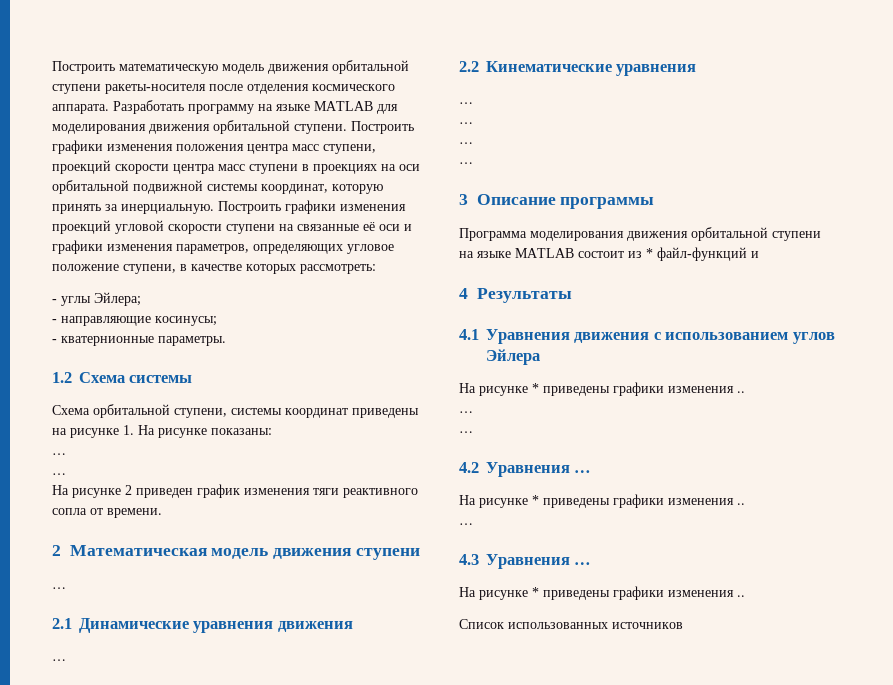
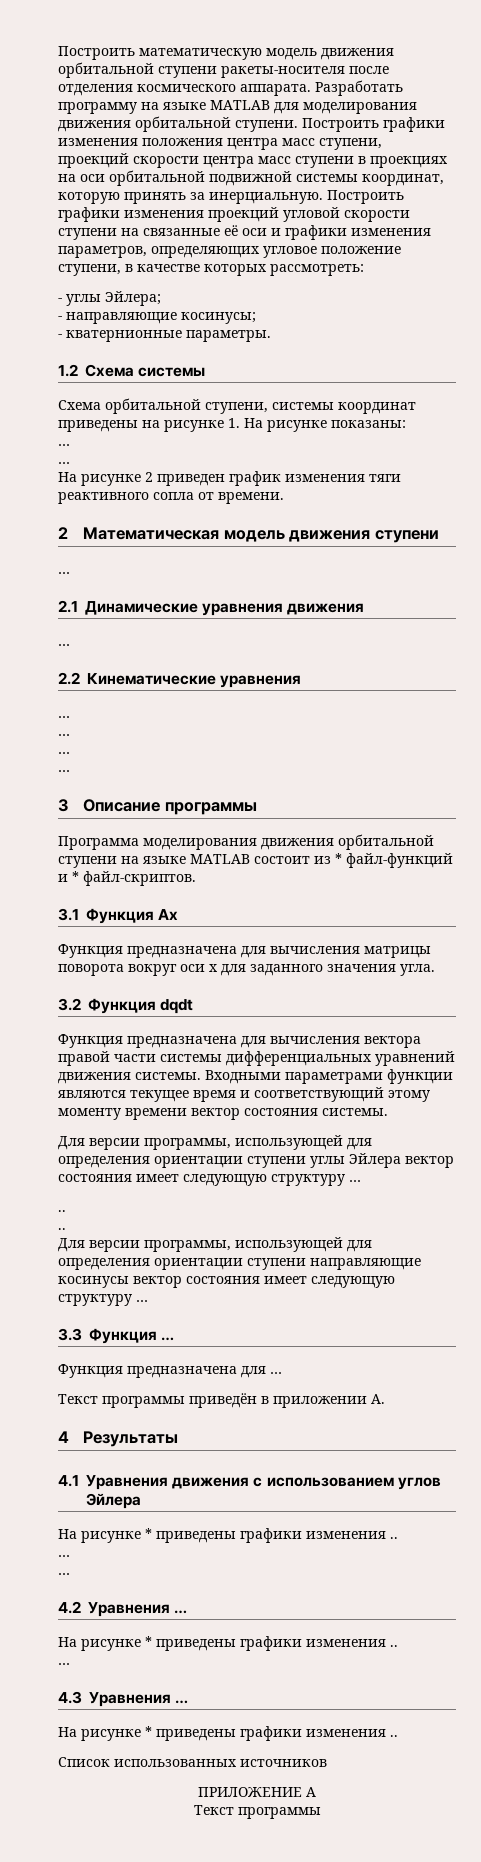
(759, 254) none -> [72,871,196,886] [58,908,179,924] [58,944,431,958] [58,964,435,976] [58,998,194,1014] [58,1034,421,1048] [58,1051,455,1066] [58,1069,453,1084] [58,1087,430,1102] [58,1108,388,1120] [58,1135,372,1150] [58,1153,454,1168] [58,1174,361,1186] [58,1210,66,1212] [58,1228,66,1230] [58,1237,372,1252] [58,1258,421,1270] [58,1276,395,1288] [58,1294,148,1306] [58,1328,175,1344] [58,1364,282,1378] [58,1393,385,1408] * файл-скриптов. // 3.1 Функция Ax // Функция предназначена для вычисления матрицы поворота вокруг оси x для заданного значения угла. // 3.2 Функция dqdt // Функция предназначена для вычисления вектора правой части системы дифференциальных уравнений движения системы. Входными параметрами функции являются текущее время и соответствующий этому моменту времени вектор состояния системы. // Для версии программы, использующей для определения ориентации ступени углы Эйлера вектор состояния имеет следующую структуру … // .. // .. // Для версии программы, использующей для определения ориентации ступени направляющие косинусы вектор состояния имеет следующую структуру … // 3.3 Функция … // Функция предназначена для … // Текст программы приведён в приложении А.
(683, 625) none -> [198,1787,316,1797] [193,1805,321,1819] // ПРИЛОЖЕНИЕ А // Текст программы

